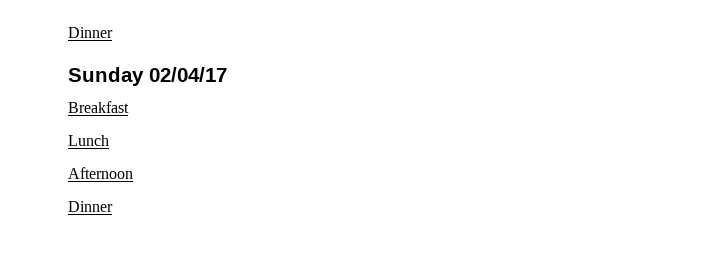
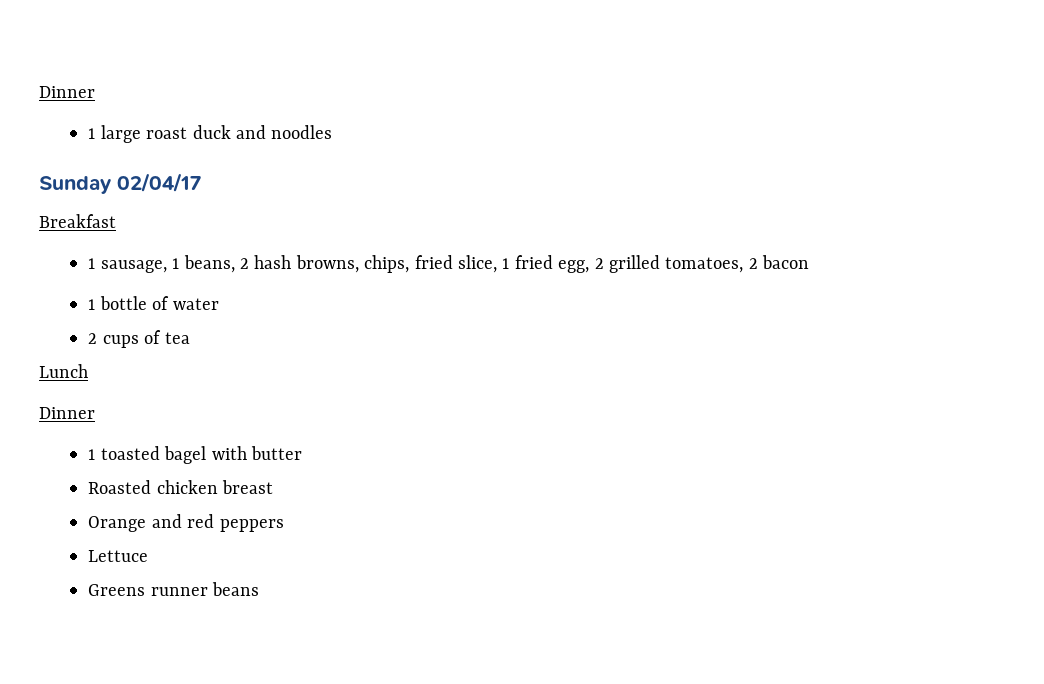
[68,27,113,38] [68,67,227,86] [68,101,129,113] [68,135,109,146] [68,167,133,179] [68,201,113,212] Dinner // Sunday 02/04/17 // Breakfast // Lunch // Afternoon // Dinner -> [39,86,95,98] [88,125,333,143] [39,173,201,194] [39,214,116,228] [88,255,810,273] [88,296,219,310] [88,330,190,348] [39,364,88,378] [39,407,95,419] [88,446,303,464] [88,480,274,494] [88,514,284,532] [88,550,149,562] [88,582,260,596] Dinner // 1 large roast duck and noodles // Sunday 02/04/17 // Breakfast // 1 sausage, 1 beans, 2 hash browns, chips, fried slice, 1 fried egg, 2 grilled tomatoes, 2 bacon // 1 bottle of water // 2 cups of tea // Lunch // Dinner // 1 toasted bagel with butter // Roasted chicken breast // Orange and red peppers // Lettuce // Greens runner beans

